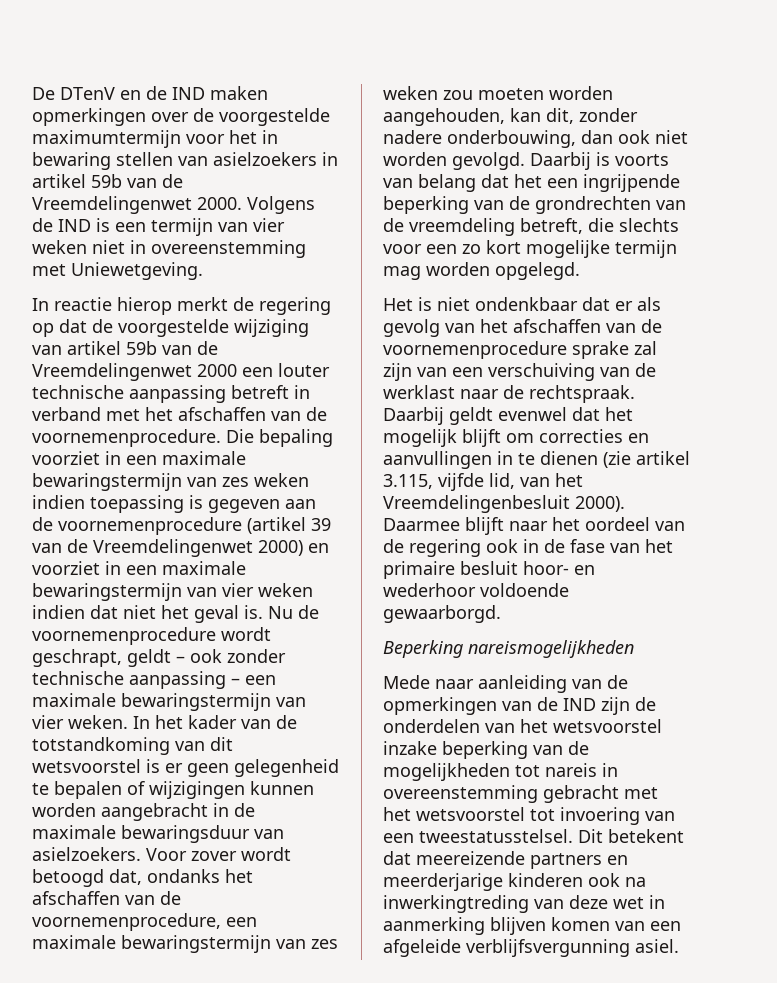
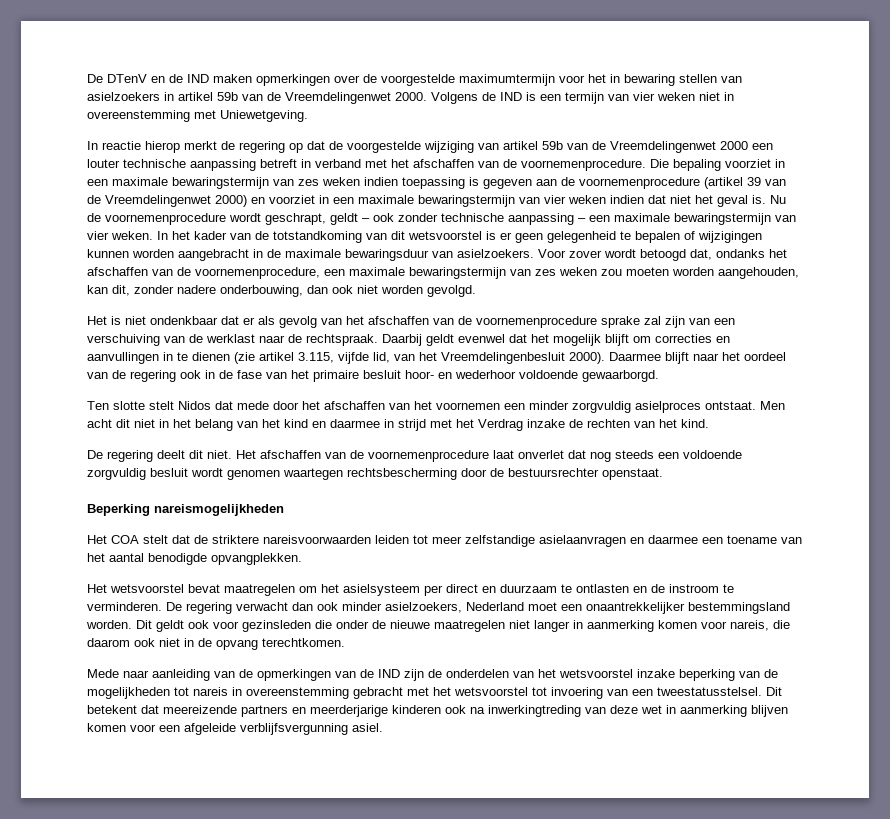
[530,152,669,170] [383,174,680,192] [383,196,686,214] [383,218,679,236] [383,240,677,258] [383,262,580,280] Daarbij is voorts van belang dat het een ingrijpende beperking van de grondrechten van de vreemdeling betreft, die slechts voor een zo kort mogelijke termijn mag worden opgelegd. -> (476, 291) none
[383,640,634,658] Beperking nareismogelijkheden -> [87,401,785,413] [87,419,709,431] [87,450,742,462] [87,468,663,480] [87,504,284,516] [87,535,802,547] [87,553,302,565] [87,584,734,596] [87,602,790,614] [86,620,790,632] [87,638,345,650] Ten slotte stelt Nidos dat mede door het afschaffen van het voornemen een minder zorgvuldig asielproces ontstaat. Men acht dit niet in het belang van het kind en daarmee in strijd met het Verdrag inzake de rechten van het kind. // De regering deelt dit niet. Het afschaffen van de voornemenprocedure laat onverlet dat nog steeds een voldoende zorgvuldig besluit wordt genomen waartegen rechtsbescherming door de bestuursrechter openstaat. // Beperking nareismogelijkheden // Het COA stelt dat de striktere nareisvoorwaarden leiden tot meer zelfstandige asielaanvragen en daarmee een toename van het aantal benodigde opvangplekken. // Het wetsvoorstel bevat maatregelen om het asielsysteem per direct en duurzaam te ontlasten en de instroom te verminderen. De regering verwacht dan ook minder asielzoekers, Nederland moet een onaantrekkelijker bestemmingsland worden. Dit geldt ook voor gezinsleden die onder de nieuwe maatregelen niet langer in aanmerking komen voor nareis, die daarom ook niet in de opvang terechtkomen.
[615,921,645,931] van -> [130,724,156,732] voor

